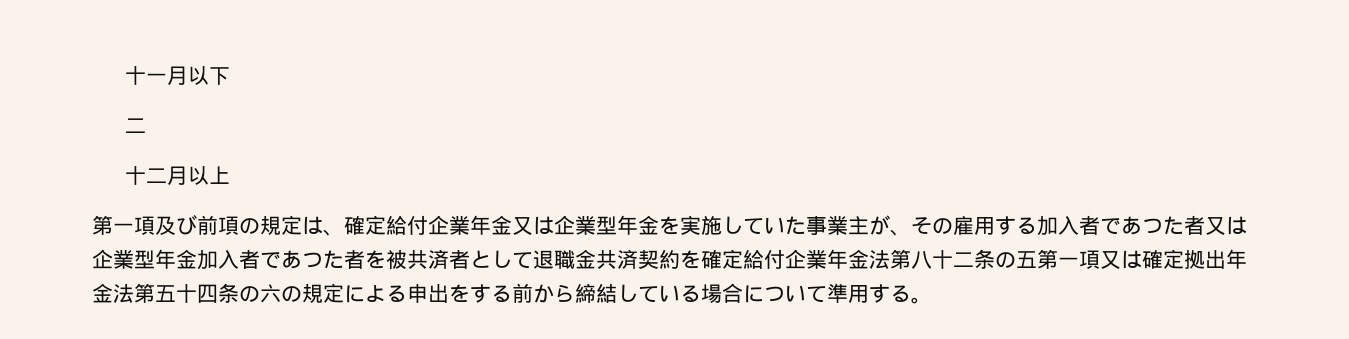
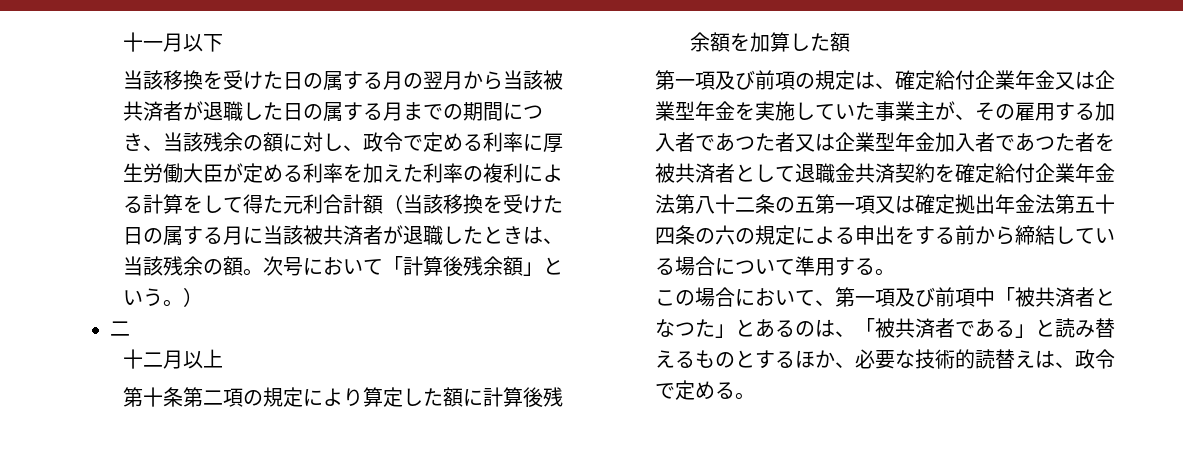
[125,118,147,133] [125,166,231,185] 二 // 十二月以上 -> [122,70,563,91] [122,101,543,122] [122,132,563,152] [122,163,563,183] [122,194,563,214] [122,225,563,246] [122,256,563,276] [122,287,203,307] [109,321,130,336] [122,349,223,369] [122,387,563,407] [689,32,850,52] 当該移換を受けた日の属する月の翌月から当該被共済者が退職した日の属する月までの期間につき、当該残余の額に対し、政令で定める利率に厚生労働大臣が定める利率を加えた利率の複利による計算をして得た元利合計額（当該移換を受けた日の属する月に当該被共済者が退職したときは、当該残余の額。次号において「計算後残余額」という。） // 二 // 十二月以上 // 第十条第二項の規定により算定した額に計算後残余額を加算した額
(933, 300) none -> [654,287,1115,307] [654,318,1115,338] [654,349,1115,369] [654,380,755,400] // この場合において、第一項及び前項中「被共済者となつた」とあるのは、「被共済者である」と読み替えるものとするほか、必要な技術的読替えは、政令で定める。

